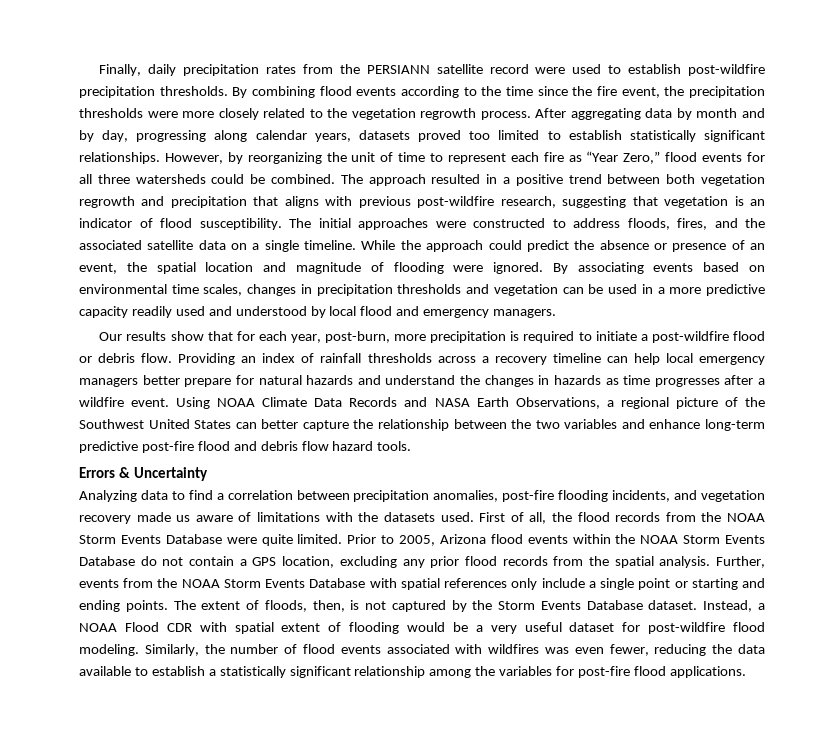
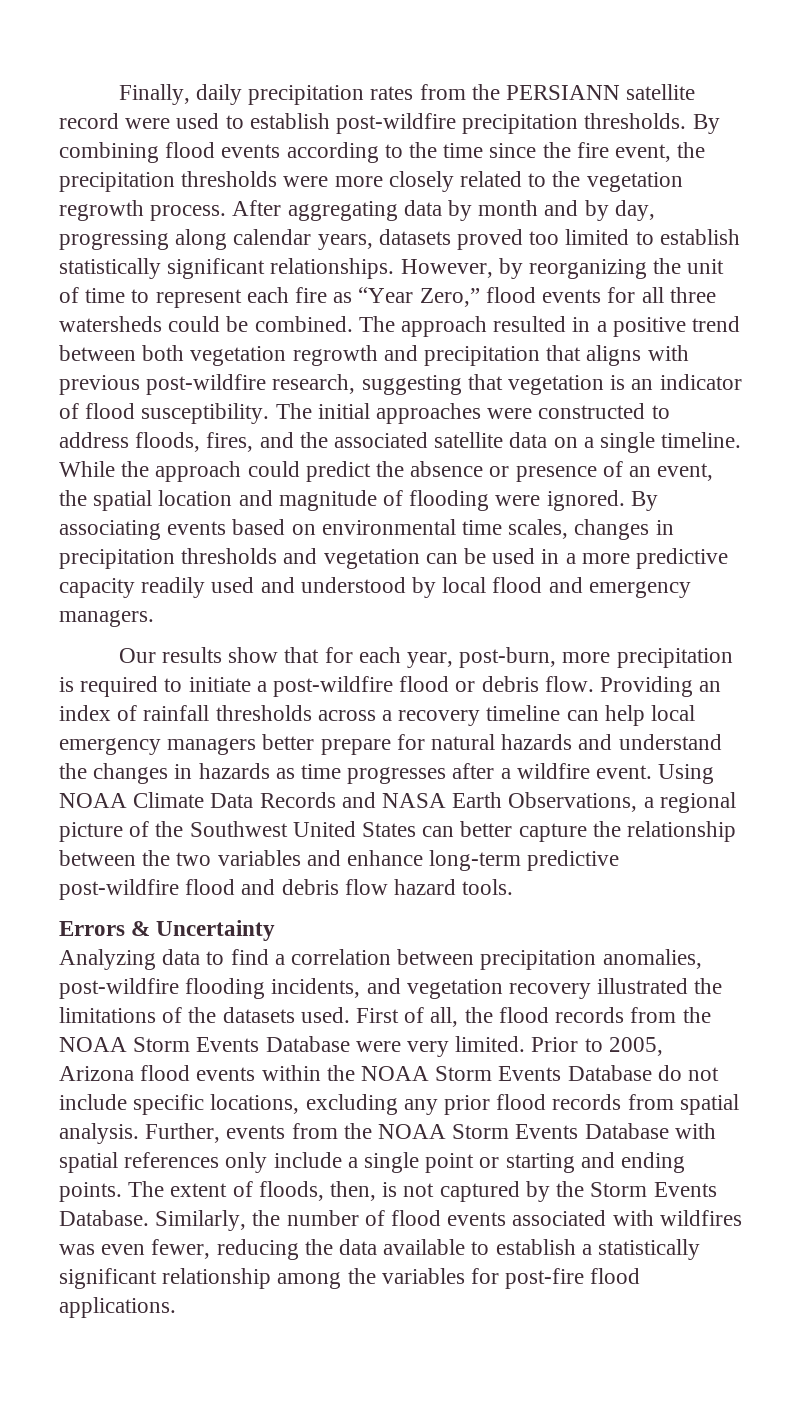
[141,441,194,453] post-fire -> [59,879,179,900] post-wildfire
[502,490,555,502] post-fire -> [59,978,179,999] post-wildfire
[136,512,353,522] made us aware of limitations with -> [597,978,723,994] [59,1007,183,1023] illustrated the limitations of
[261,534,293,546] quite -> [407,1041,450,1057] very
[189,556,335,568] contain a GPS location, -> [59,1094,300,1115] include specific locations,
[588,556,609,566] the -> (674, 1102) none
[586,600,765,612] [79,622,765,634] [79,644,139,656] Database dataset. Instead, a NOAA Flood CDR with spatial extent of flooding would be a very useful dataset for post-wildfire flood modeling. -> [59,1210,149,1226] Database.

